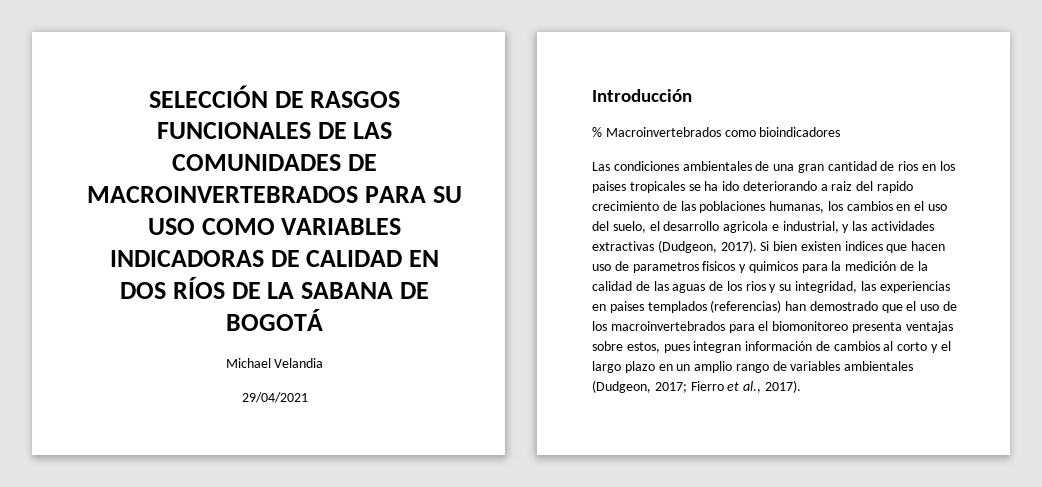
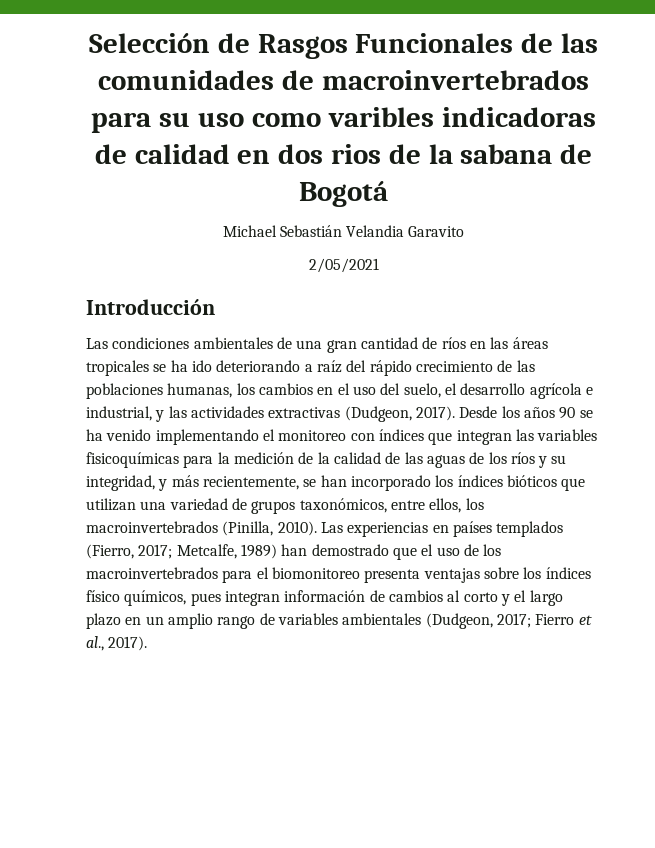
[148,85,401,108] [156,122,393,139] [172,154,377,171] [87,186,462,203] [147,218,402,235] [109,250,440,267] [119,277,430,299] [226,309,323,331] SELECCIÓN DE RASGOS FUNCIONALES DE LAS COMUNIDADES DE MACROINVERTEBRADOS PARA SU USO COMO VARIABLES INDICADORAS DE CALIDAD EN DOS RÍOS DE LA SABANA DE BOGOTÁ -> [88,33,599,59] [98,70,589,90] [91,107,596,133] [94,144,593,164] [299,181,388,207] Selección de Rasgos Funcionales de las comunidades de macroinvertebrados para su uso como varibles indicadoras de calidad en dos rios de la sabana de Bogotá
(271, 363) none -> [279,225,342,237] Sebastián
[241,392,308,403] // 29/04/2021 -> [408,226,465,237] [308,258,379,273] Garavito // 2/05/2021
[592,127,841,137] // % Macroinvertebrados como bioindicadores -> (215, 307) none
[898,161,955,171] [592,181,626,193] rios en los paises -> [441,337,548,349] ríos en las áreas
[831,181,914,193] raiz del rapido -> [316,360,412,376] raíz del rápido
[723,221,769,233] agricola -> [529,383,582,399] agrícola
[760,241,946,253] [592,261,798,273] Si bien existen indices que hacen uso de parametros fisicos y quimicos -> [459,406,593,419] [86,429,598,445] [86,452,179,468] Desde los años 90 se ha venido implementando el monitoreo con índices que integran las variables fisicoquímicas
[745,281,766,291] rios -> [510,452,535,464] ríos
[860,281,950,293] [592,300,782,313] las experiencias en paises templados (referencias) -> [158,475,586,491] [86,498,484,514] [86,521,564,537] [86,544,277,559] y más recientemente, se han incorporado los índices bióticos que utilizan una variedad de grupos taxonómicos, entre ellos, los macroinvertebrados (Pinilla, 2010). Las experiencias en países templados (Fierro, 2017; Metcalfe, 1989)
[626,342,660,353] estos, -> [523,567,591,579] [86,590,187,606] los índices físico químicos,

